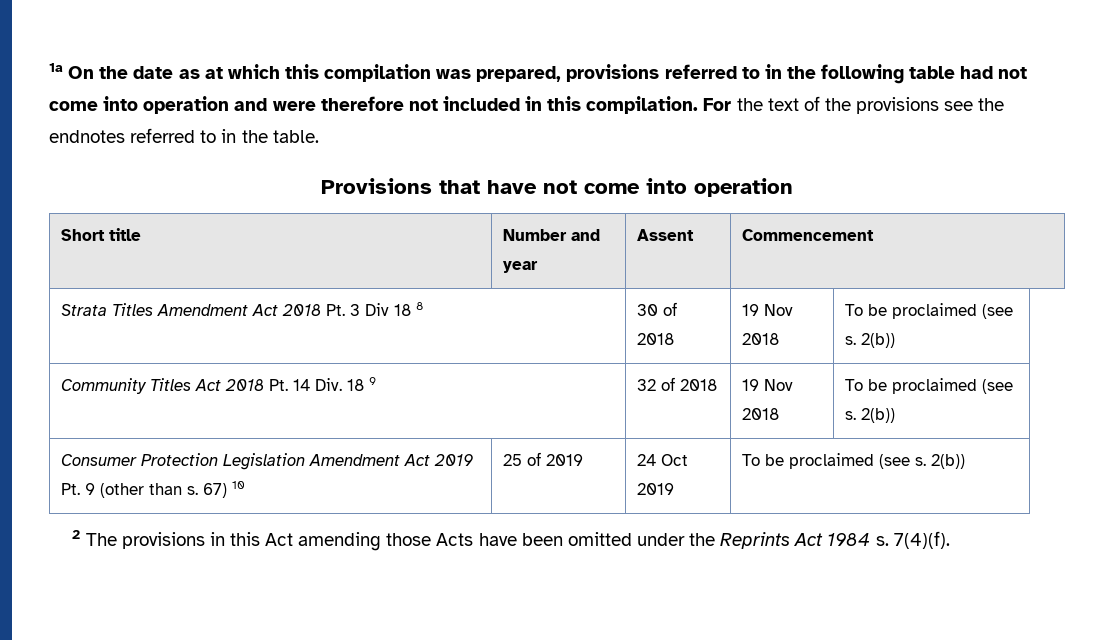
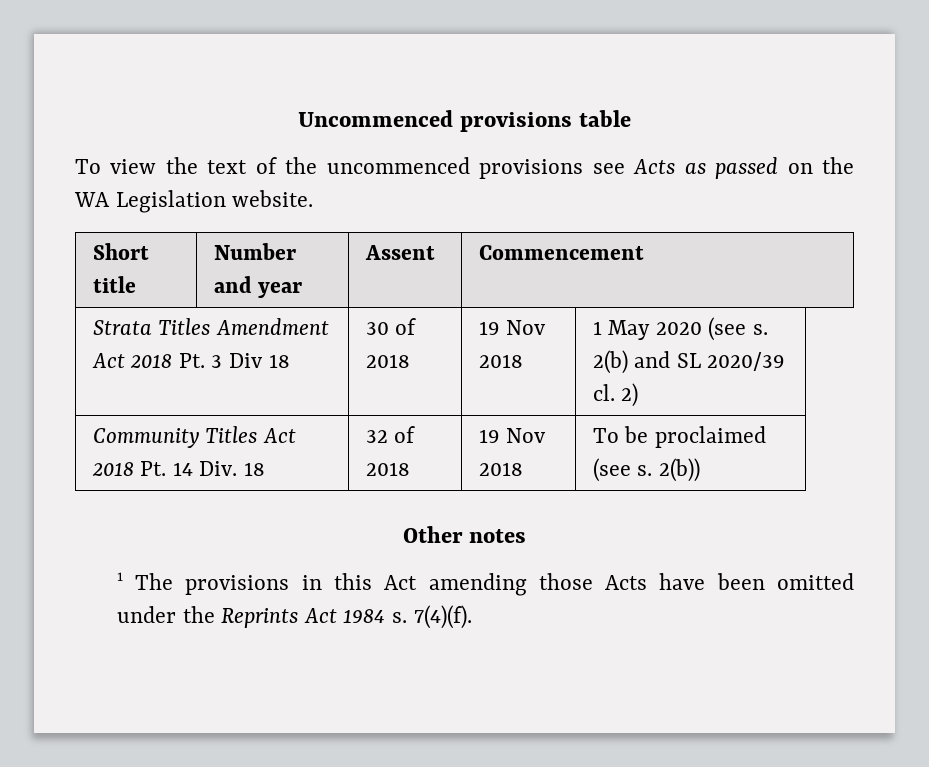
[49,63,1028,84] [49,96,732,114] 1a On the date as at which this compilation was prepared, provisions referred to in the following table had not come into operation and were therefore not included in this compilation. For -> [298,110,631,132] [75,159,157,174] Uncommenced provisions table // To view
(851, 104) none -> [326,157,470,174] uncommenced
[978,98,1005,111] [49,128,319,143] [321,178,793,197] the endnotes referred to in the table. // Provisions that have not come into operation -> [633,157,854,179] [74,190,314,213] Acts as passed on the WA Legislation website.
[416,302,424,310] 8 -> (290, 361) none
[845,303,1014,319] [845,333,896,348] To be proclaimed (see s. 2(b)) -> [592,317,768,341] [592,350,786,374] [592,383,639,407] 1 May 2020 (see s. 2(b) and SL 2020/39 cl. 2)
[369,377,377,385] 9 -> (265, 469) none
[61,453,474,470] [61,481,246,498] [503,452,584,466] [637,454,689,466] [637,483,675,495] [742,453,966,469] [72,530,81,539] // Consumer Protection Legislation Amendment Act 2019 Pt. 9 (other than s. 67) 10 | 25 of 2019 | 24 Oct 2019 | To be proclaimed (see s. 2(b)) // 2 -> [402,526,527,543] [116,572,123,581] // Other notes // 1

